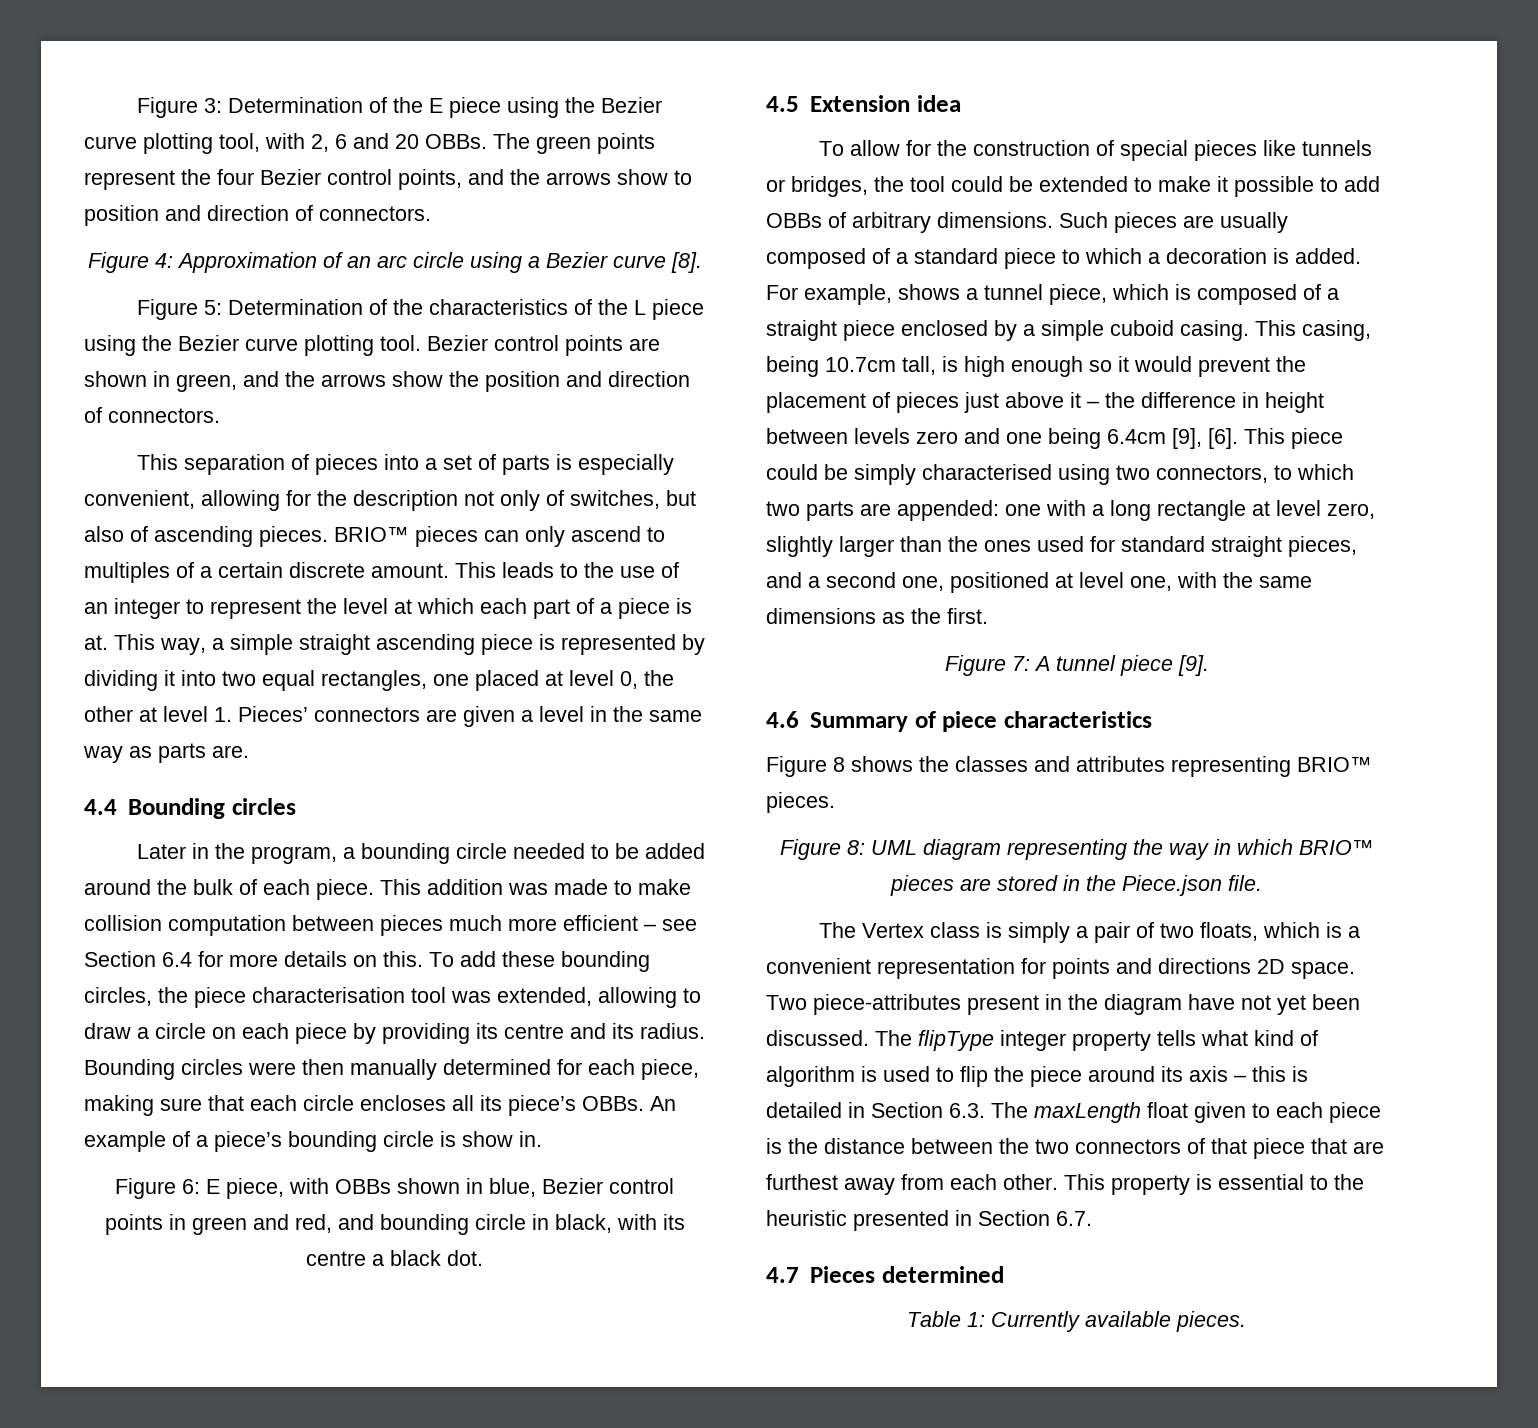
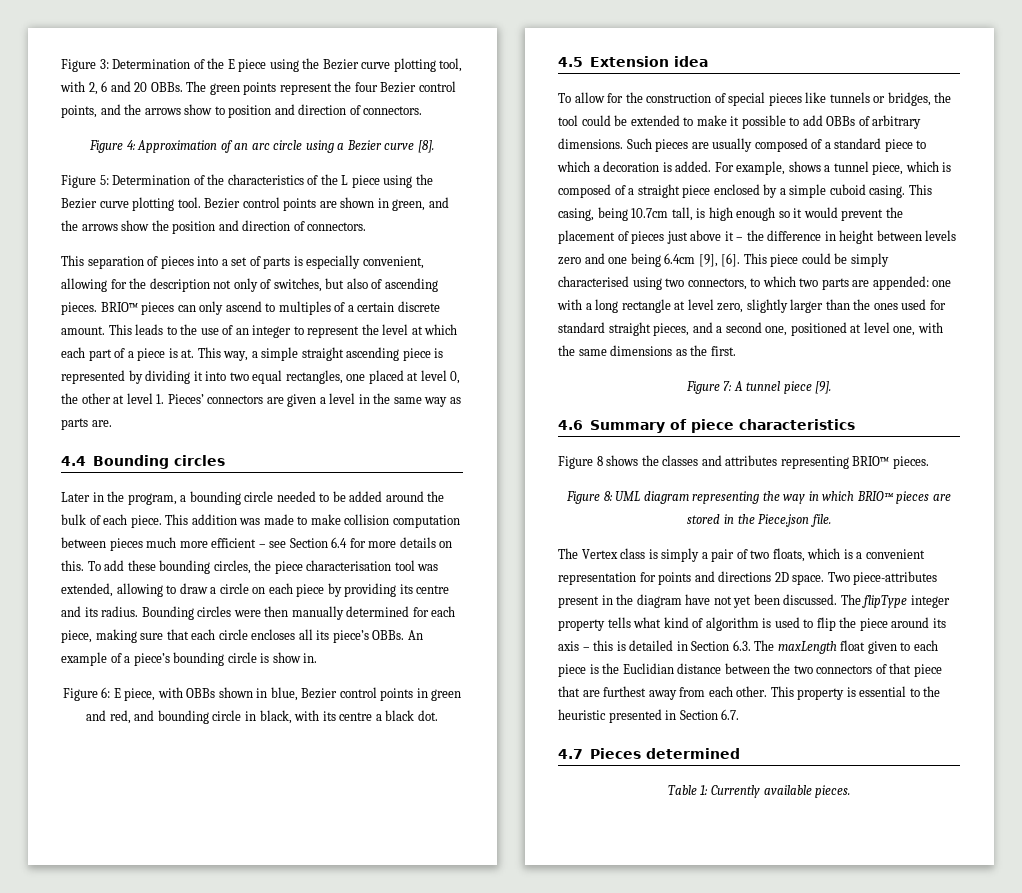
(818, 1146) none -> [622,663,674,674] Euclidian

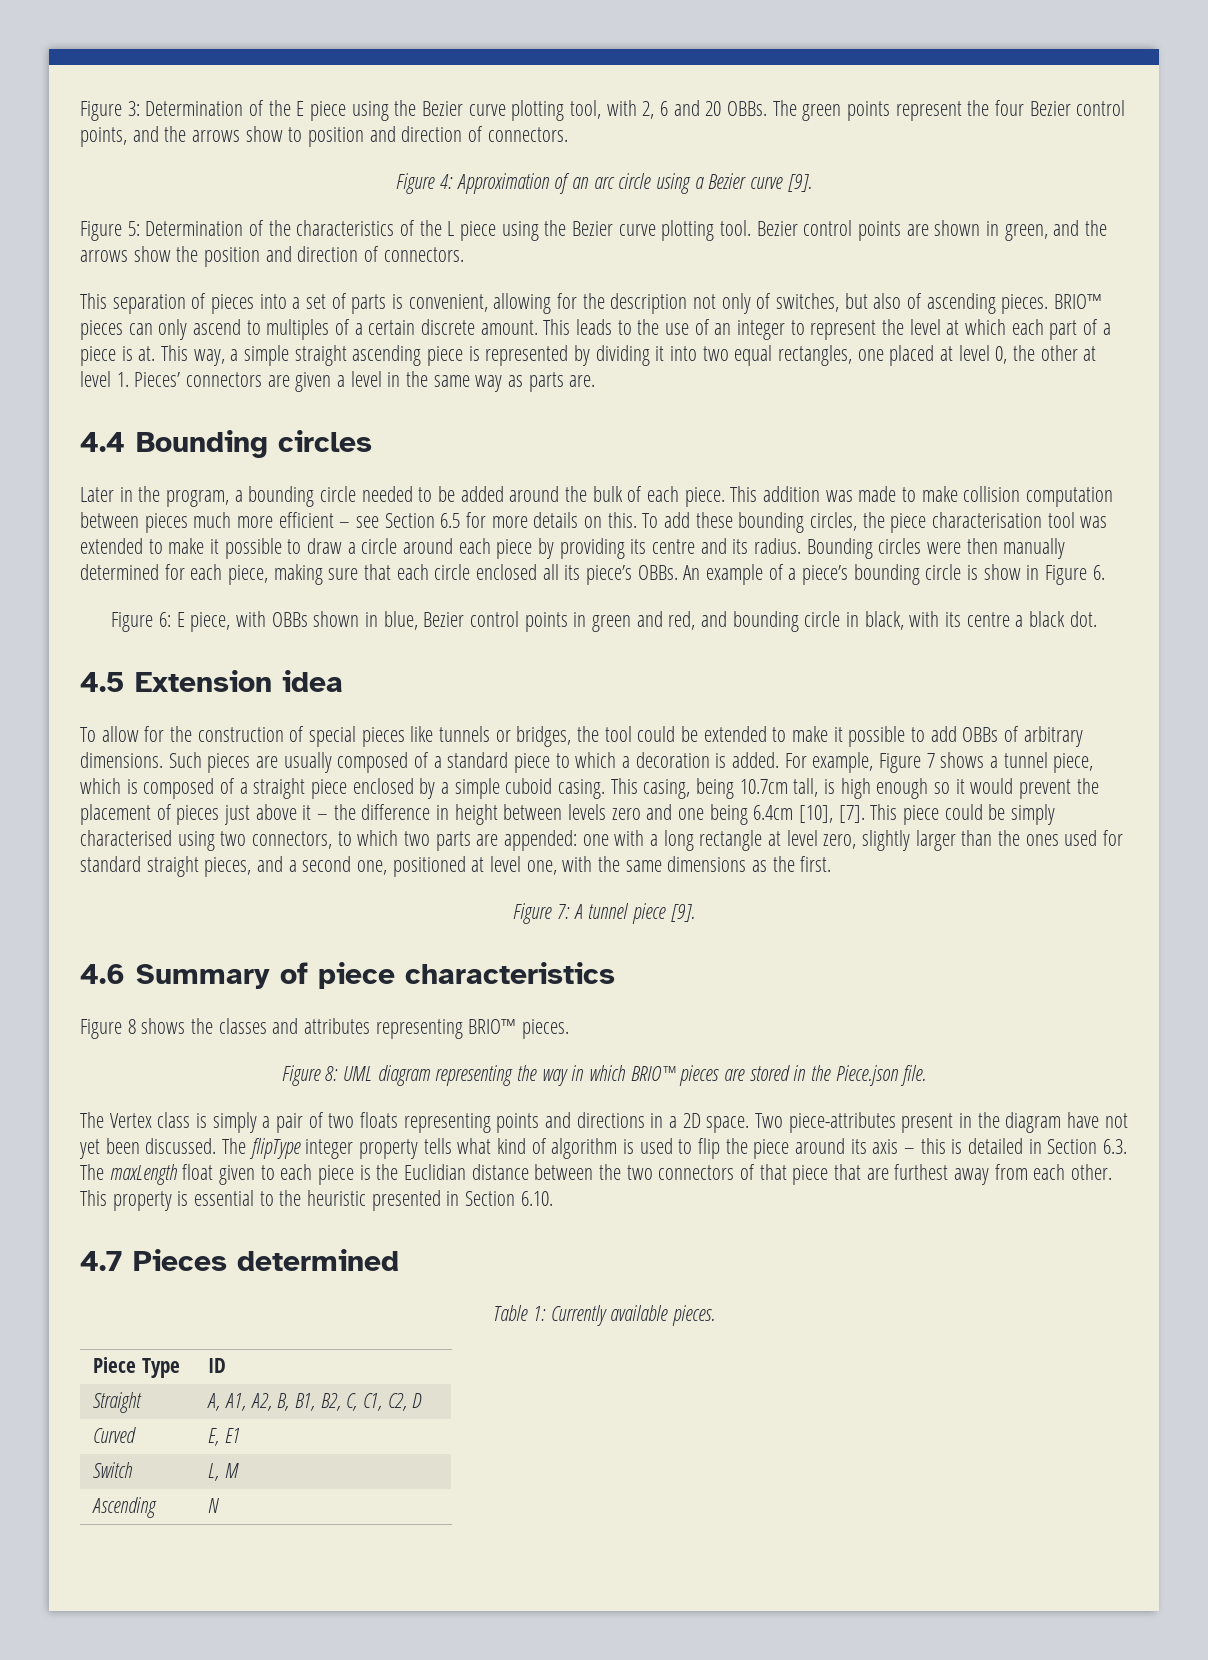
[417,140,434,153] [8]. -> [787,174,812,192] [9].
[306,255,361,269] especially -> (404, 301) none
[331,537,348,548] 6.4 -> [440,513,461,528] 6.5
[61,583,163,597] extended, allowing -> [80,538,282,559] extended to make it possible
[252,587,266,594] on -> [403,538,454,554] around
[251,629,296,640] encloses -> [476,564,538,580] enclosed
[303,653,318,663] in. -> [1026,565,1105,585] in Figure 6.
(786, 168) none -> [879,753,935,773] Figure 7
[698,253,741,267] [9], [6]. -> [799,805,865,823] [10], [7].
[772,548,925,562] [558,572,656,585] floats, which is a convenient representation for -> [360,1112,491,1133] floats representing
(772, 576) none -> [650,1113,678,1128] in a
[721,709,740,720] 6.7. -> [520,1191,553,1206] 6.10.
(851, 791) none -> [93,1357,180,1378] [208,1358,227,1373] [93,1392,143,1413] [207,1393,423,1411] [93,1427,137,1443] [208,1428,240,1446] [93,1462,133,1478] [208,1463,239,1481] [92,1497,158,1518] [208,1498,220,1513] // Piece Type | ID // Straight | A, A1, A2, B, B1, B2, C, C1, C2, D // Curved | E, E1 // Switch | L, M // Ascending | N

